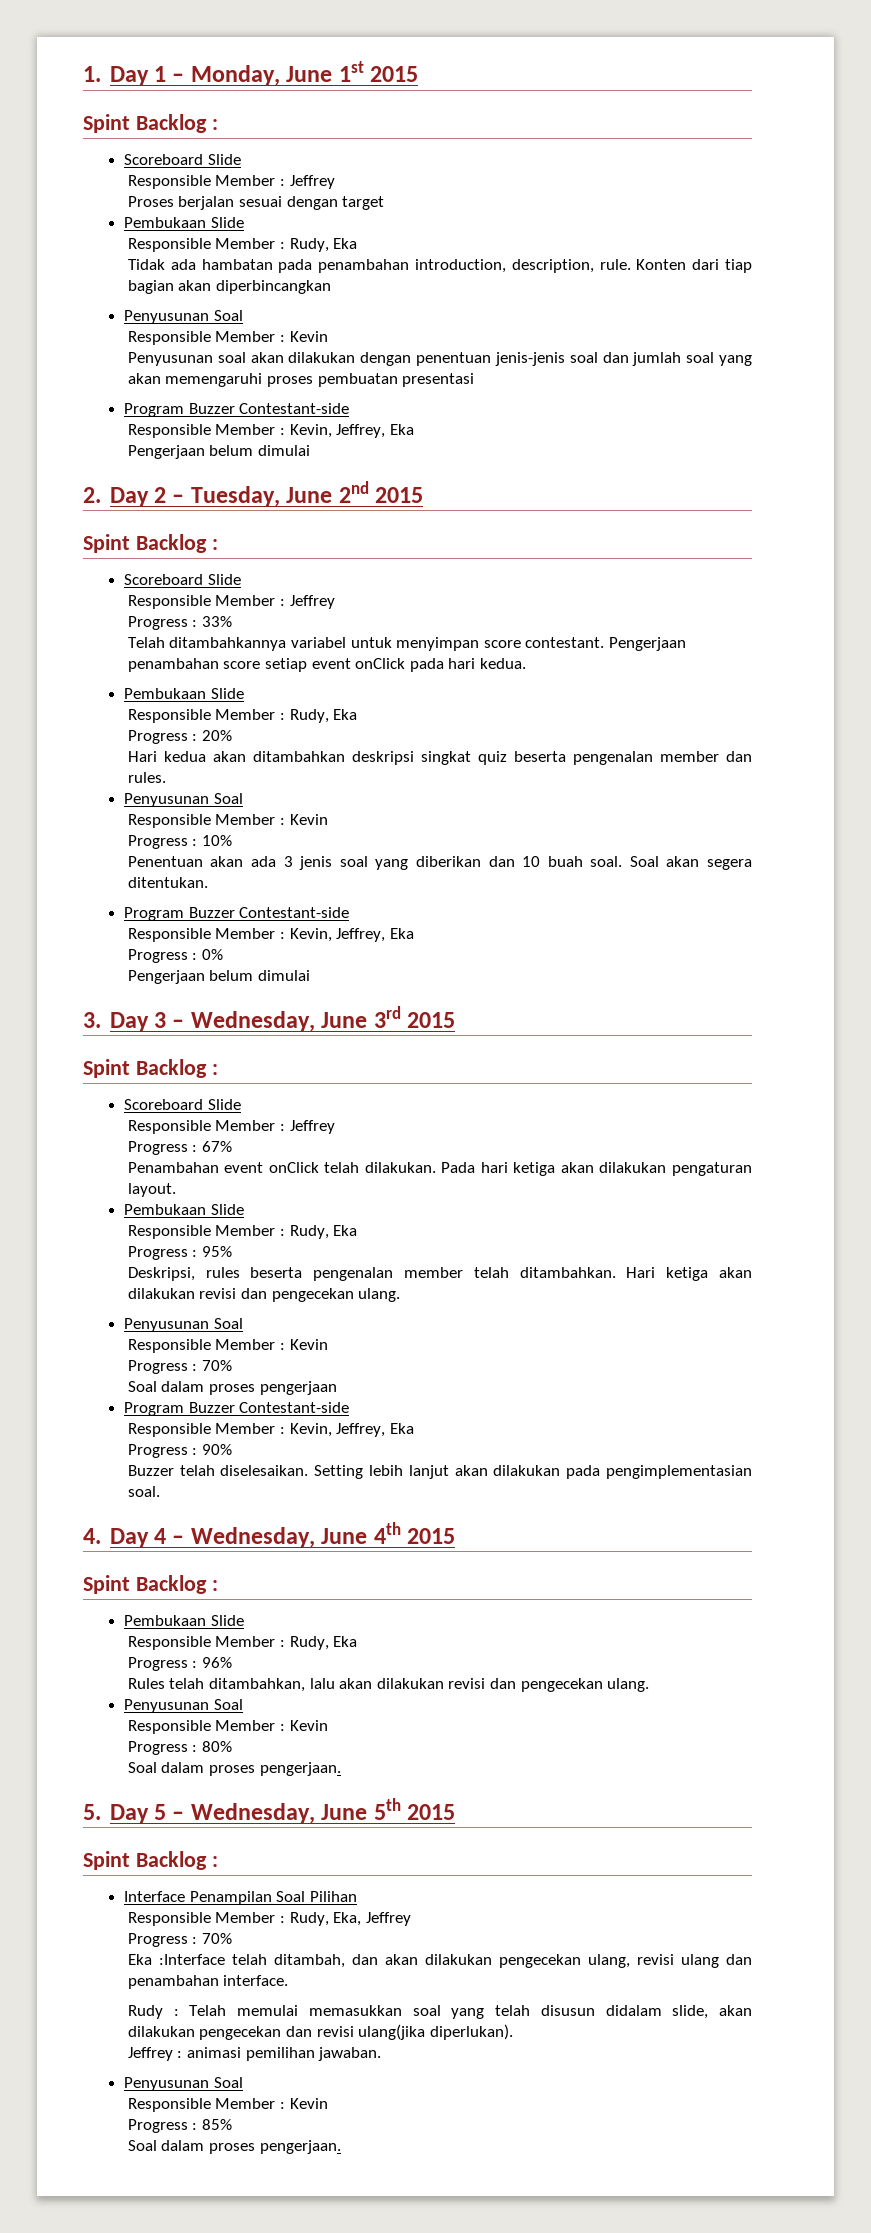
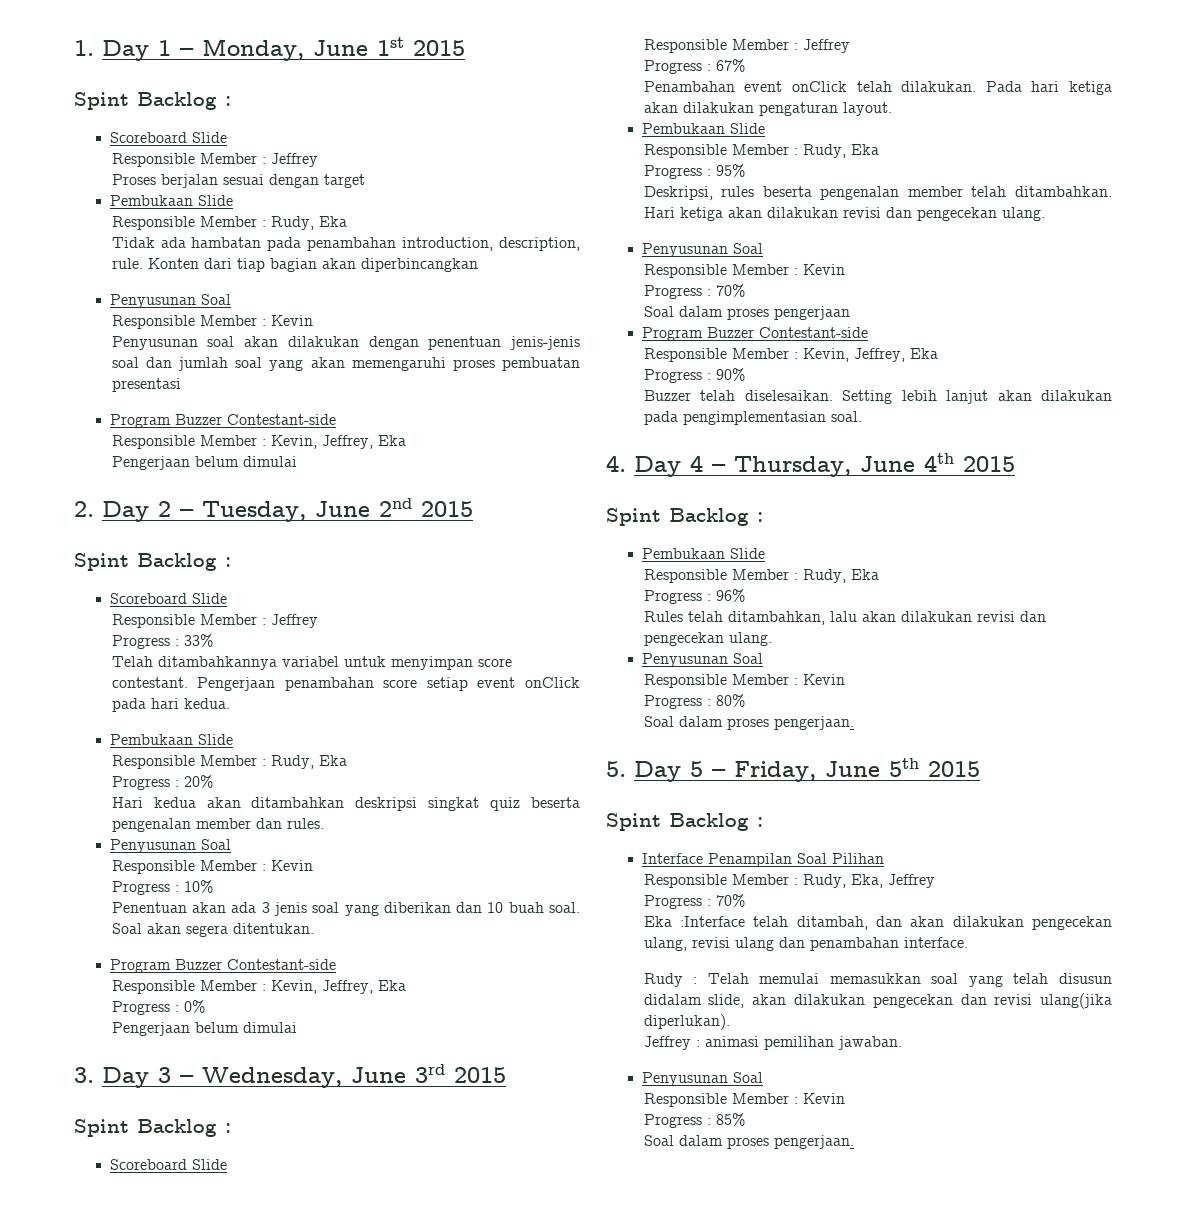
[190,1527,315,1548] Wednesday, -> [734,456,851,477] Thursday,
[190,1803,315,1824] Wednesday, -> [734,761,816,782] Friday,

